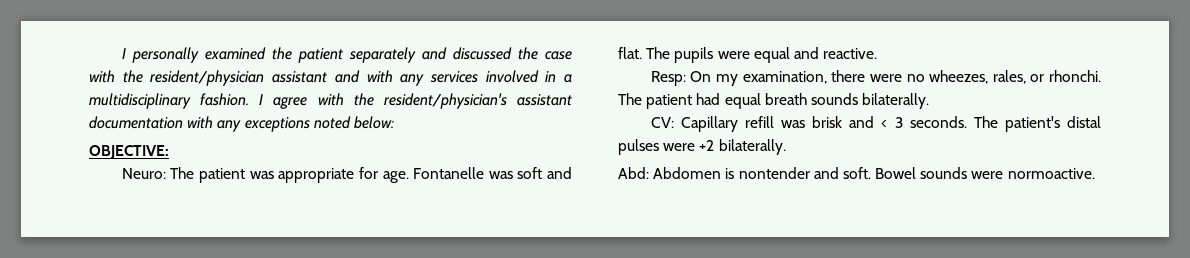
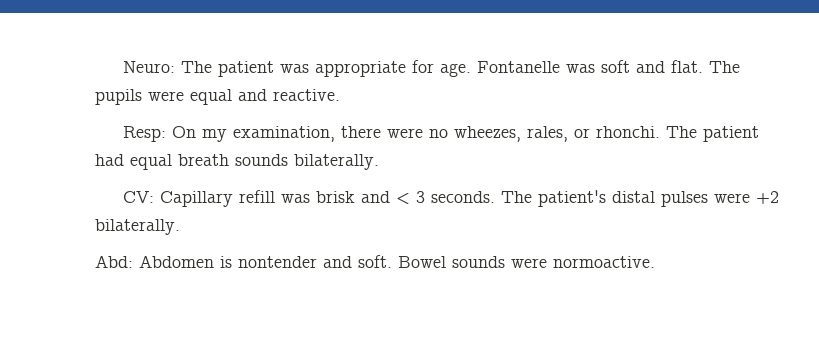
[121,47,572,63] [89,70,572,86] [89,93,572,109] [89,116,394,132] [89,145,169,159] I personally examined the patient separately and discussed the case with the resident/physician assistant and with any services involved in a multidisciplinary fashion. I agree with the resident/physician's assistant documentation with any exceptions noted below: // OBJECTIVE: // -> (123, 67) none

